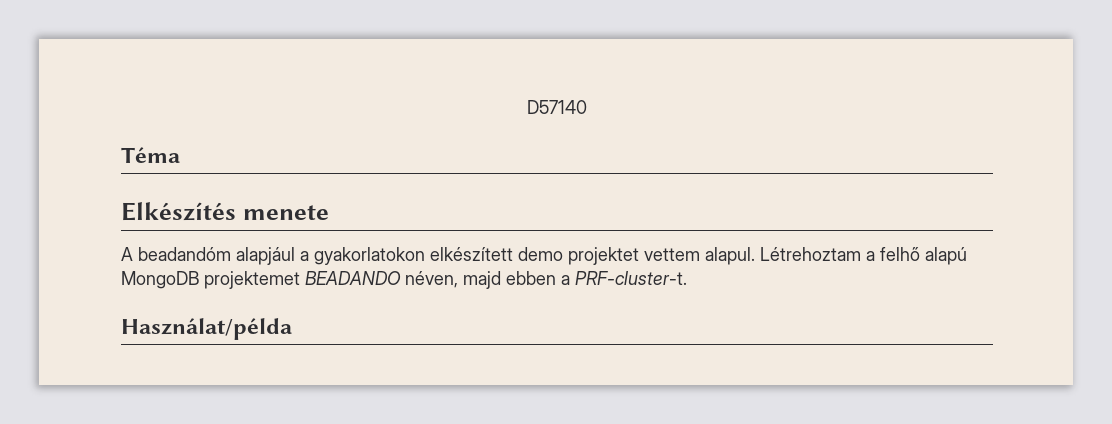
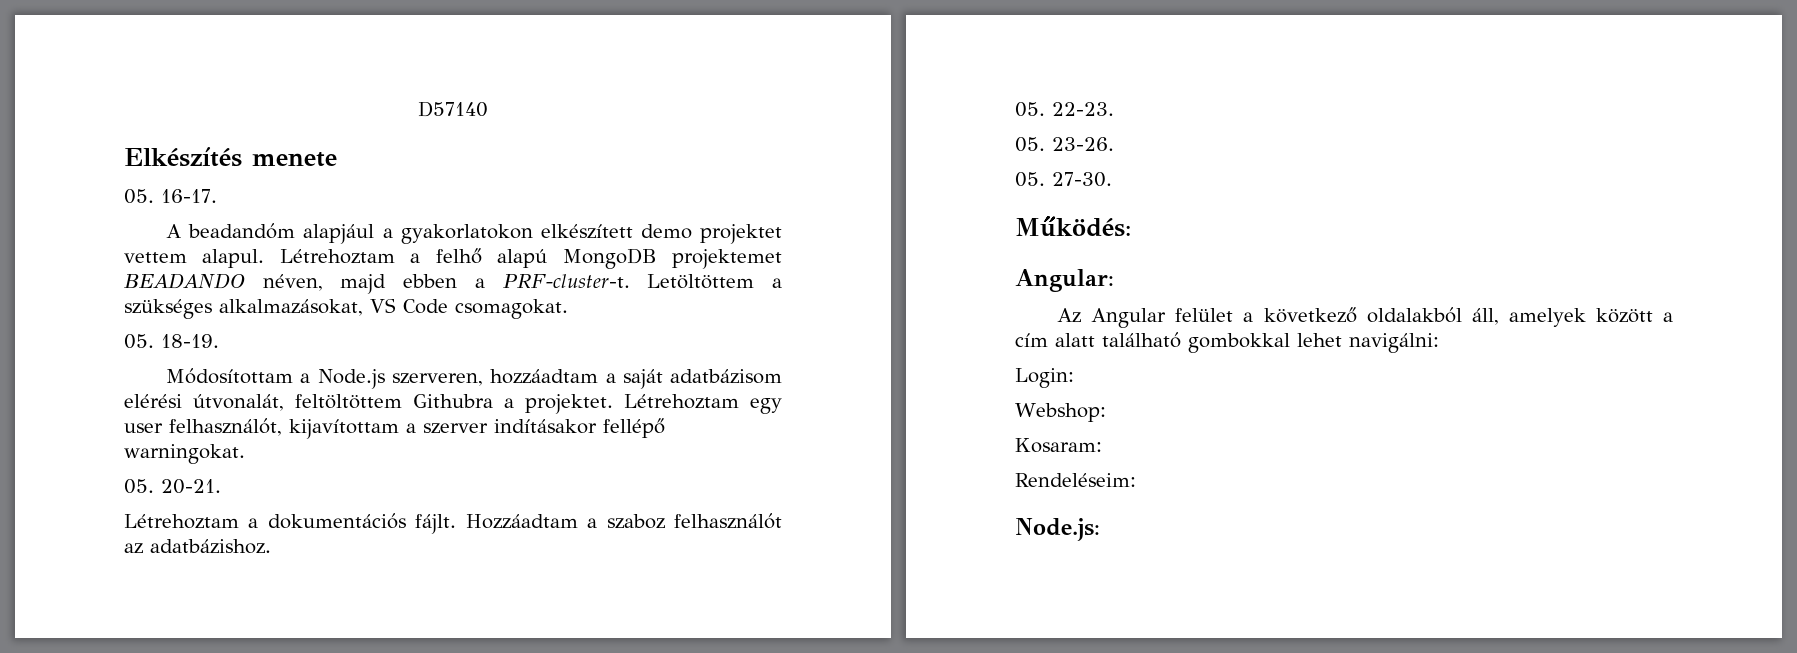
[121,147,180,163] // Téma -> (488, 109) none
(329, 212) none -> [124,189,217,204] // 05. 16-17.
[121,318,292,340] // Használat/példa -> [647,274,782,289] [124,298,568,319] [124,334,219,349] [166,368,782,389] [124,394,782,414] [124,418,665,439] [124,444,245,464] [124,479,221,494] [124,513,783,534] [124,539,271,554] [1015,102,1114,117] [1015,137,1114,152] [1015,172,1112,187] [1015,216,1131,237] [1015,269,1114,292] [1057,307,1673,328] [1015,332,1439,353] [1015,368,1074,388] [1015,403,1106,422] [1015,438,1102,453] [1015,473,1136,487] [1015,518,1100,541] Letöltöttem a szükséges alkalmazásokat, VS Code csomagokat. // 05. 18-19. // Módosítottam a Node.js szerveren, hozzáadtam a saját adatbázisom elérési útvonalát, feltöltöttem Githubra a projektet. Létrehoztam egy user felhasználót, kijavítottam a szerver indításakor fellépő warningokat. // 05. 20-21. // Létrehoztam a dokumentációs fájlt. Hozzáadtam a szaboz felhasználót az adatbázishoz. // 05. 22-23. // 05. 23-26. // 05. 27-30. // Működés: // Angular: // Az Angular felület a következő oldalakból áll, amelyek között a cím alatt található gombokkal lehet navigálni: // Login: // Webshop: // Kosaram: // Rendeléseim: // Node.js:

